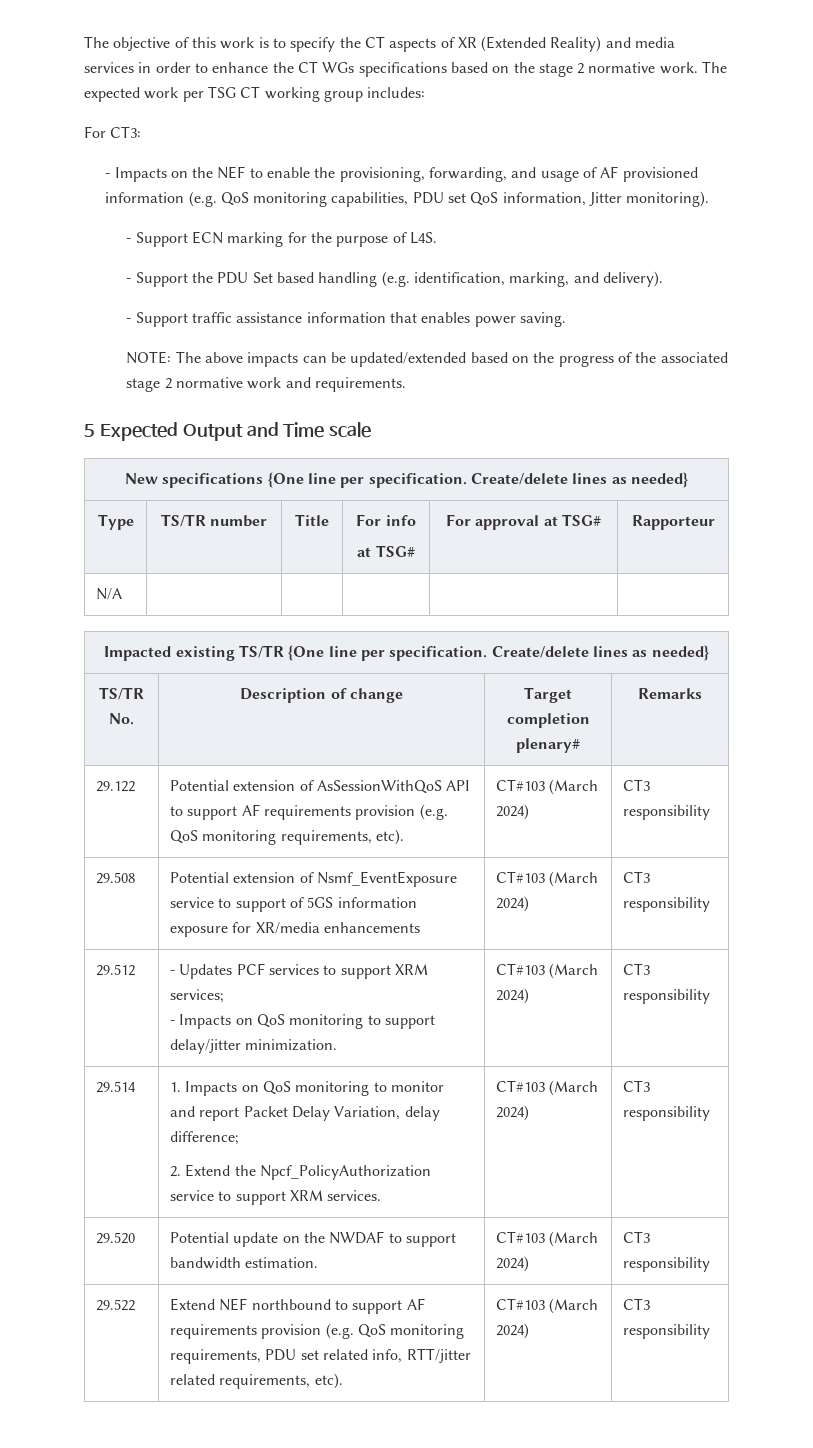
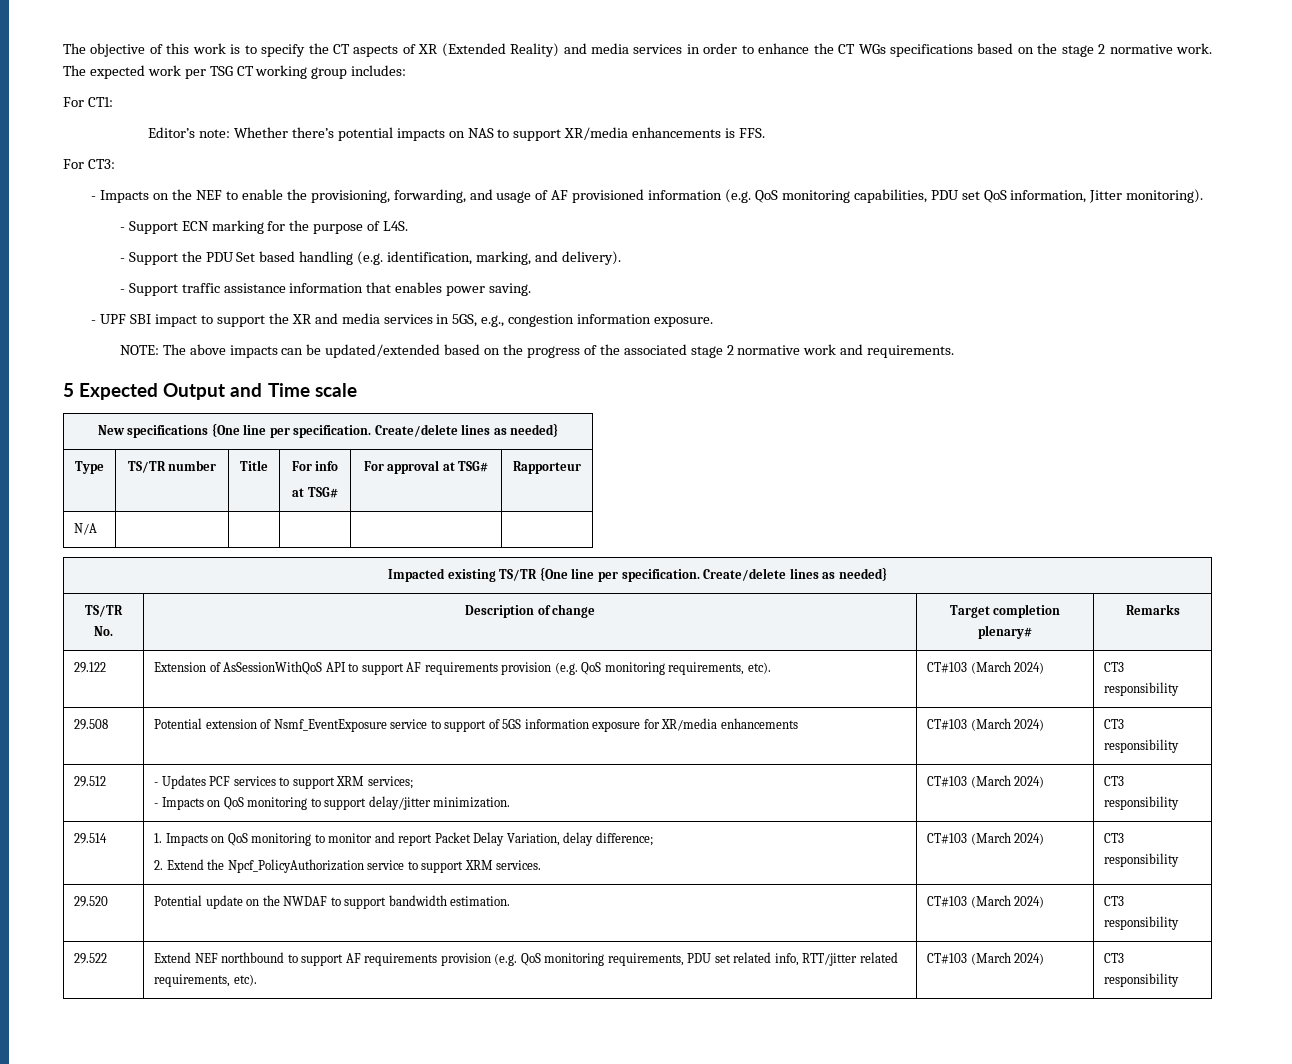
(426, 92) none -> [63,97,113,107] [148,127,766,141] // For CT1: // Editor’s note: Whether there’s potential impacts on NAS to support XR/media enhancements is FFS.
(566, 319) none -> [91,313,714,327] // - UPF SBI impact to support the XR and media services in 5GS, e.g., congestion information exposure.
[170,780,296,791] Potential extension -> [154,662,207,672] Extension

